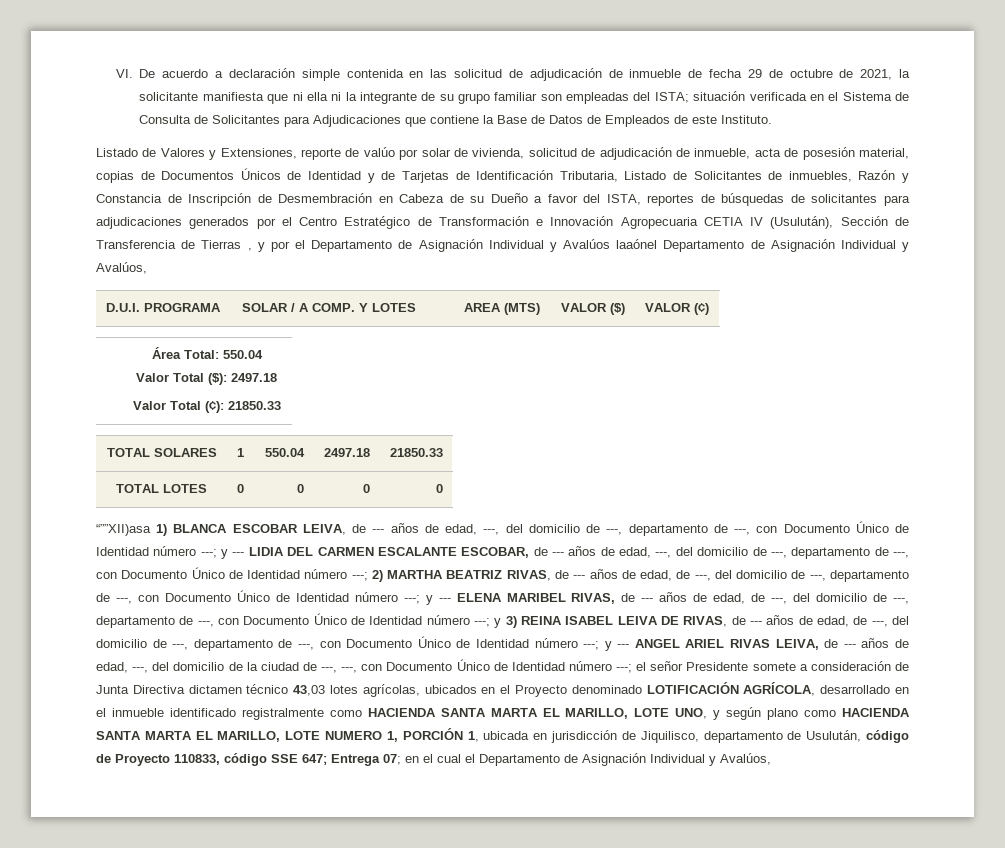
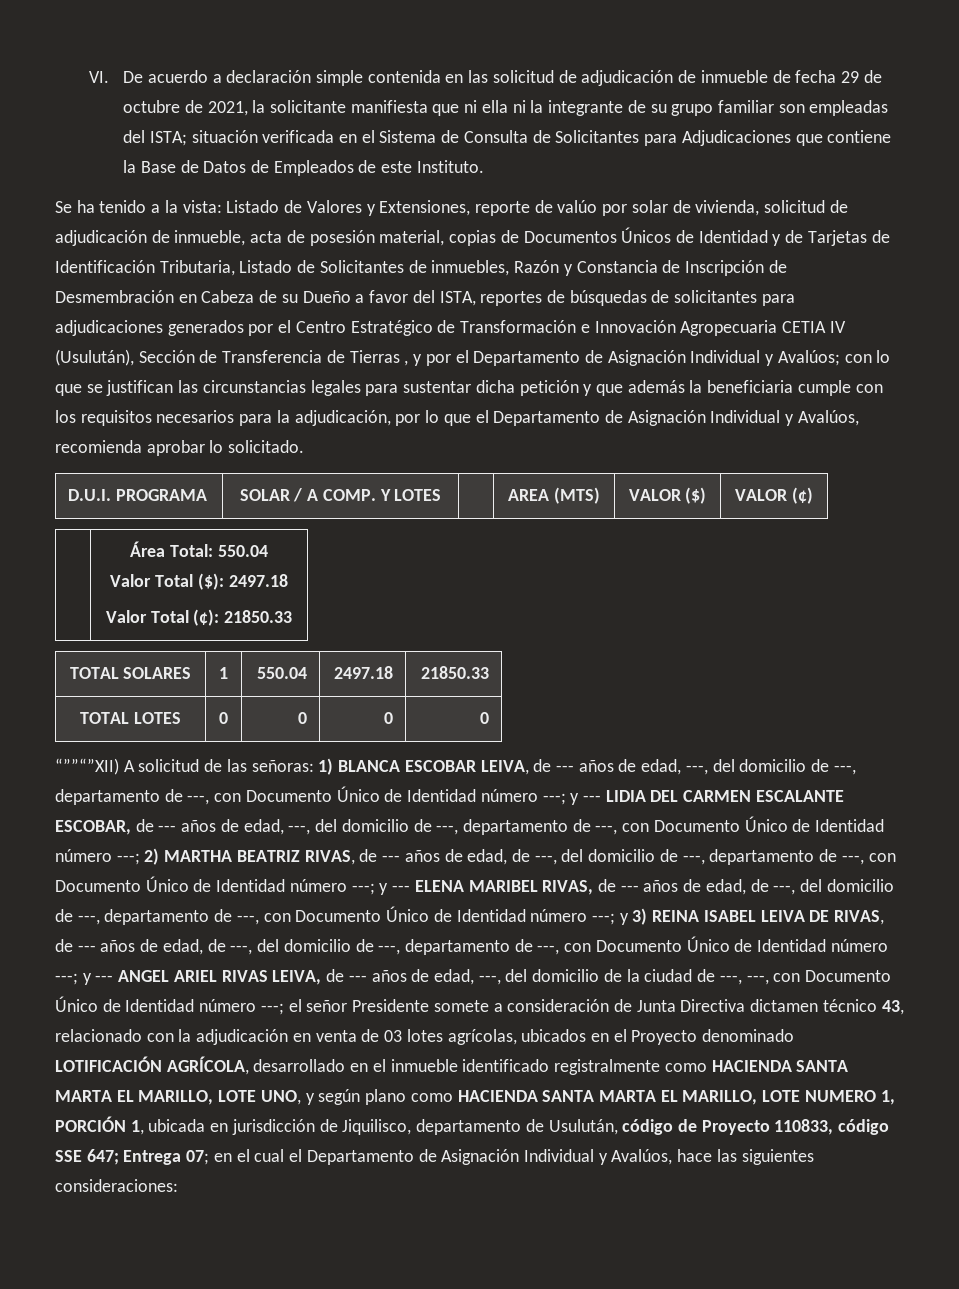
(773, 119) none -> [55,200,222,213] Se ha tenido a la vista:
[563,239,909,252] [96,262,147,274] Avalúos laaónel Departamento de Asignación Individual y Avalúos, -> [777,350,891,366] [55,380,883,396] [55,410,859,426] [55,440,305,456] Avalúos; con lo que se justifican las circunstancias legales para sustentar dicha petición y que además la beneficiaria cumple con los requisitos necesarios para la adjudicación, por lo que el Departamento de Asignación Individual y Avalúos, recomienda aprobar lo solicitado.
[96,524,151,536] “””XII)asa -> [55,758,314,775] “””“”XII) A solicitud de las señoras:
[293,685,326,696] 43,03 -> [881,1000,904,1015] [55,1029,403,1045] 43, relacionado con la adjudicación en venta de 03
(771, 759) none -> [677,1149,814,1165] [55,1179,178,1192] hace las siguientes consideraciones:

